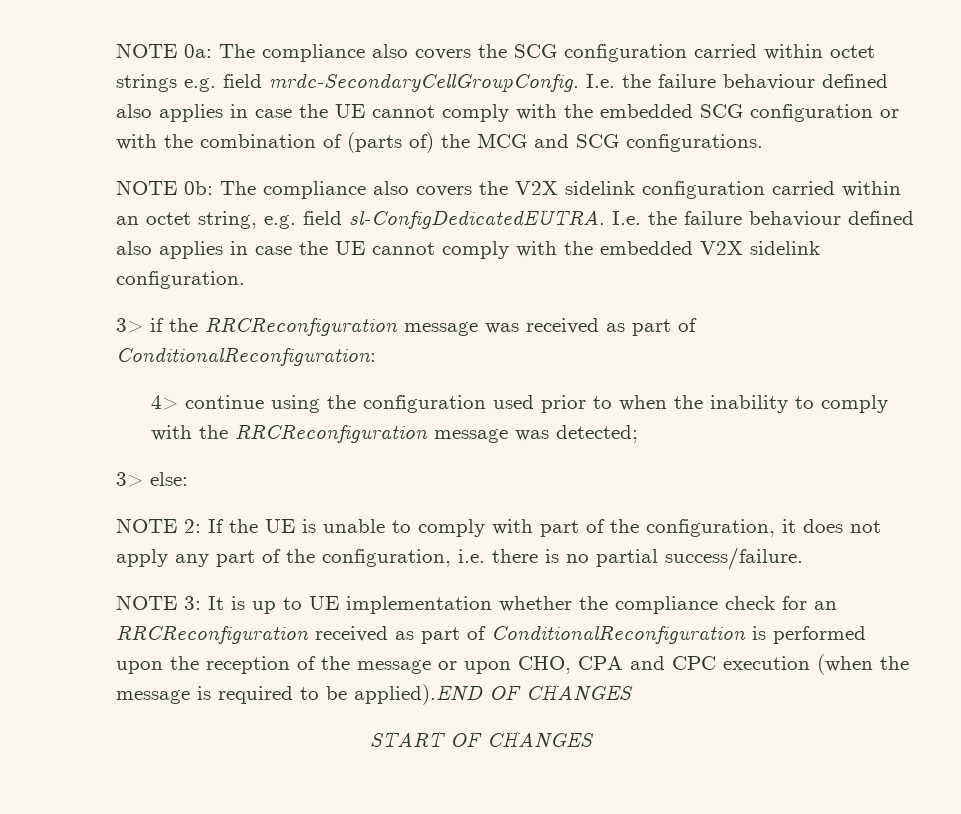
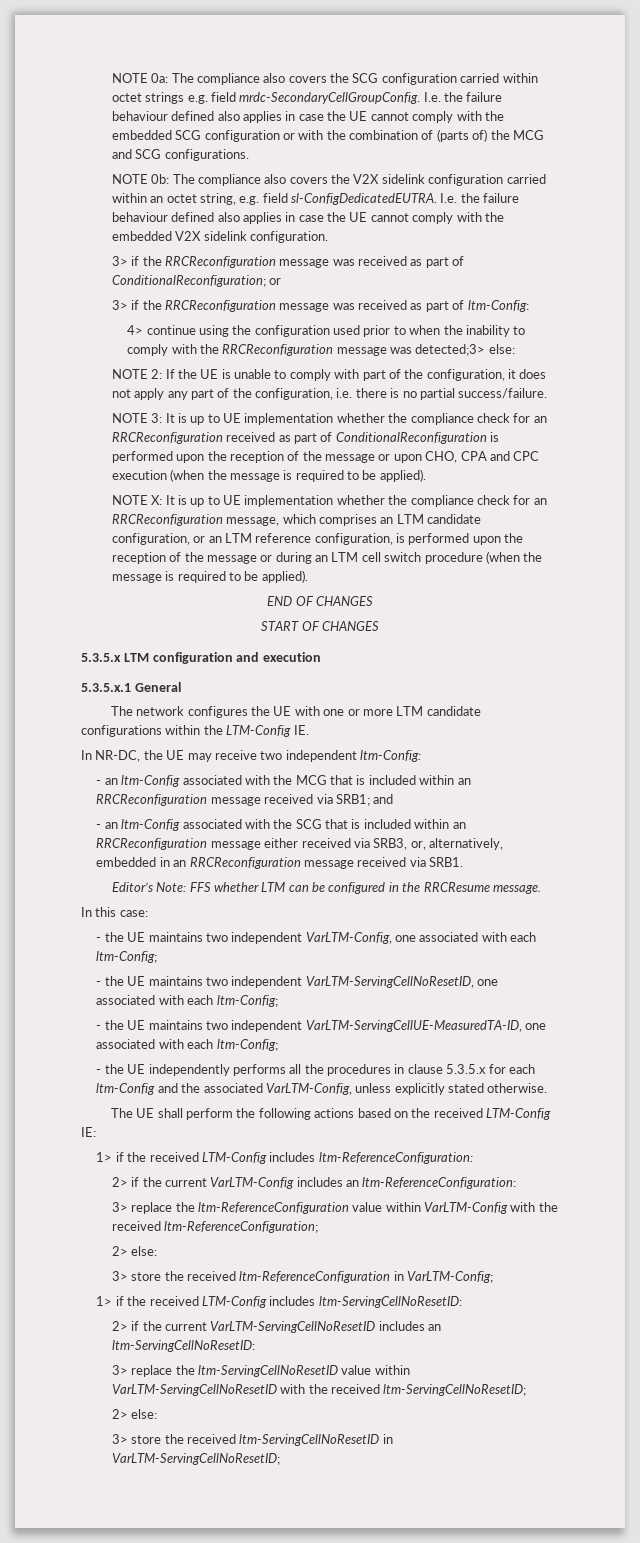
[115,347,376,366] ConditionalReconfiguration: -> [111,275,282,287] [111,300,529,312] ConditionalReconfiguration; or // 3> if the RRCReconfiguration message was received as part of ltm-Config:
[555,425,638,443] [115,472,143,487] detected; // 3> -> [415,344,486,356] detected;3>
[353,684,483,705] applied).END -> [379,469,426,482] [111,495,547,507] [111,514,482,526] [111,533,524,545] [111,551,543,564] [111,570,308,583] [267,596,293,606] applied). // NOTE X: It is up to UE implementation whether the compliance check for an RRCReconfiguration message, which comprises an LTM candidate configuration, or an LTM reference configuration, is performed upon the reception of the message or during an LTM cell switch procedure (when the message is required to be applied). // END
(594, 739) none -> [81,652,322,664] [81,682,181,692] [110,706,481,718] [81,725,309,737] [81,750,421,762] [96,775,471,787] [96,794,394,806] [96,819,466,831] [96,838,504,850] [96,857,464,869] [111,882,541,894] [81,907,148,917] [96,932,537,944] [96,951,158,963] [96,976,499,988] [96,995,278,1007] [96,1020,547,1032] [96,1039,278,1051] [96,1064,535,1076] [96,1083,548,1095] [110,1108,552,1120] [81,1127,96,1137] [96,1152,473,1164] [111,1177,517,1189] [111,1202,558,1214] [111,1221,319,1233] [111,1246,158,1256] [111,1271,494,1283] [96,1296,462,1308] [111,1321,442,1333] [111,1340,255,1352] [111,1365,410,1377] [111,1384,527,1396] [111,1409,158,1419] [111,1434,393,1446] [111,1453,280,1465] // 5.3.5.x LTM configuration and execution // 5.3.5.x.1 General // The network configures the UE with one or more LTM candidate configurations within the LTM-Config IE. // In NR-DC, the UE may receive two independent ltm-Config: // - an ltm-Config associated with the MCG that is included within an RRCReconfiguration message received via SRB1; and // - an ltm-Config associated with the SCG that is included within an RRCReconfiguration message either received via SRB3, or, alternatively, embedded in an RRCReconfiguration message received via SRB1. // Editor’s Note: FFS whether LTM can be configured in the RRCResume message. // In this case: // - the UE maintains two independent VarLTM-Config, one associated with each ltm-Config; // - the UE maintains two independent VarLTM-ServingCellNoResetID, one associated with each ltm-Config; // - the UE maintains two independent VarLTM-ServingCellUE-MeasuredTA-ID, one associated with each ltm-Config; // - the UE independently performs all the procedures in clause 5.3.5.x for each ltm-Config and the associated VarLTM-Config, unless explicitly stated otherwise. // The UE shall perform the following actions based on the received LTM-Config IE: // 1> if the received LTM-Config includes ltm-ReferenceConfiguration: // 2> if the current VarLTM-Config includes an ltm-ReferenceConfiguration: // 3> replace the ltm-ReferenceConfiguration value within VarLTM-Config with the received ltm-ReferenceConfiguration; // 2> else: // 3> store the received ltm-ReferenceConfiguration in VarLTM-Config; // 1> if the received LTM-Config includes ltm-ServingCellNoResetID: // 2> if the current VarLTM-ServingCellNoResetID includes an ltm-ServingCellNoResetID: // 3> replace the ltm-ServingCellNoResetID value within VarLTM-ServingCellNoResetID with the received ltm-ServingCellNoResetID; // 2> else: // 3> store the received ltm-ServingCellNoResetID in VarLTM-ServingCellNoResetID;

